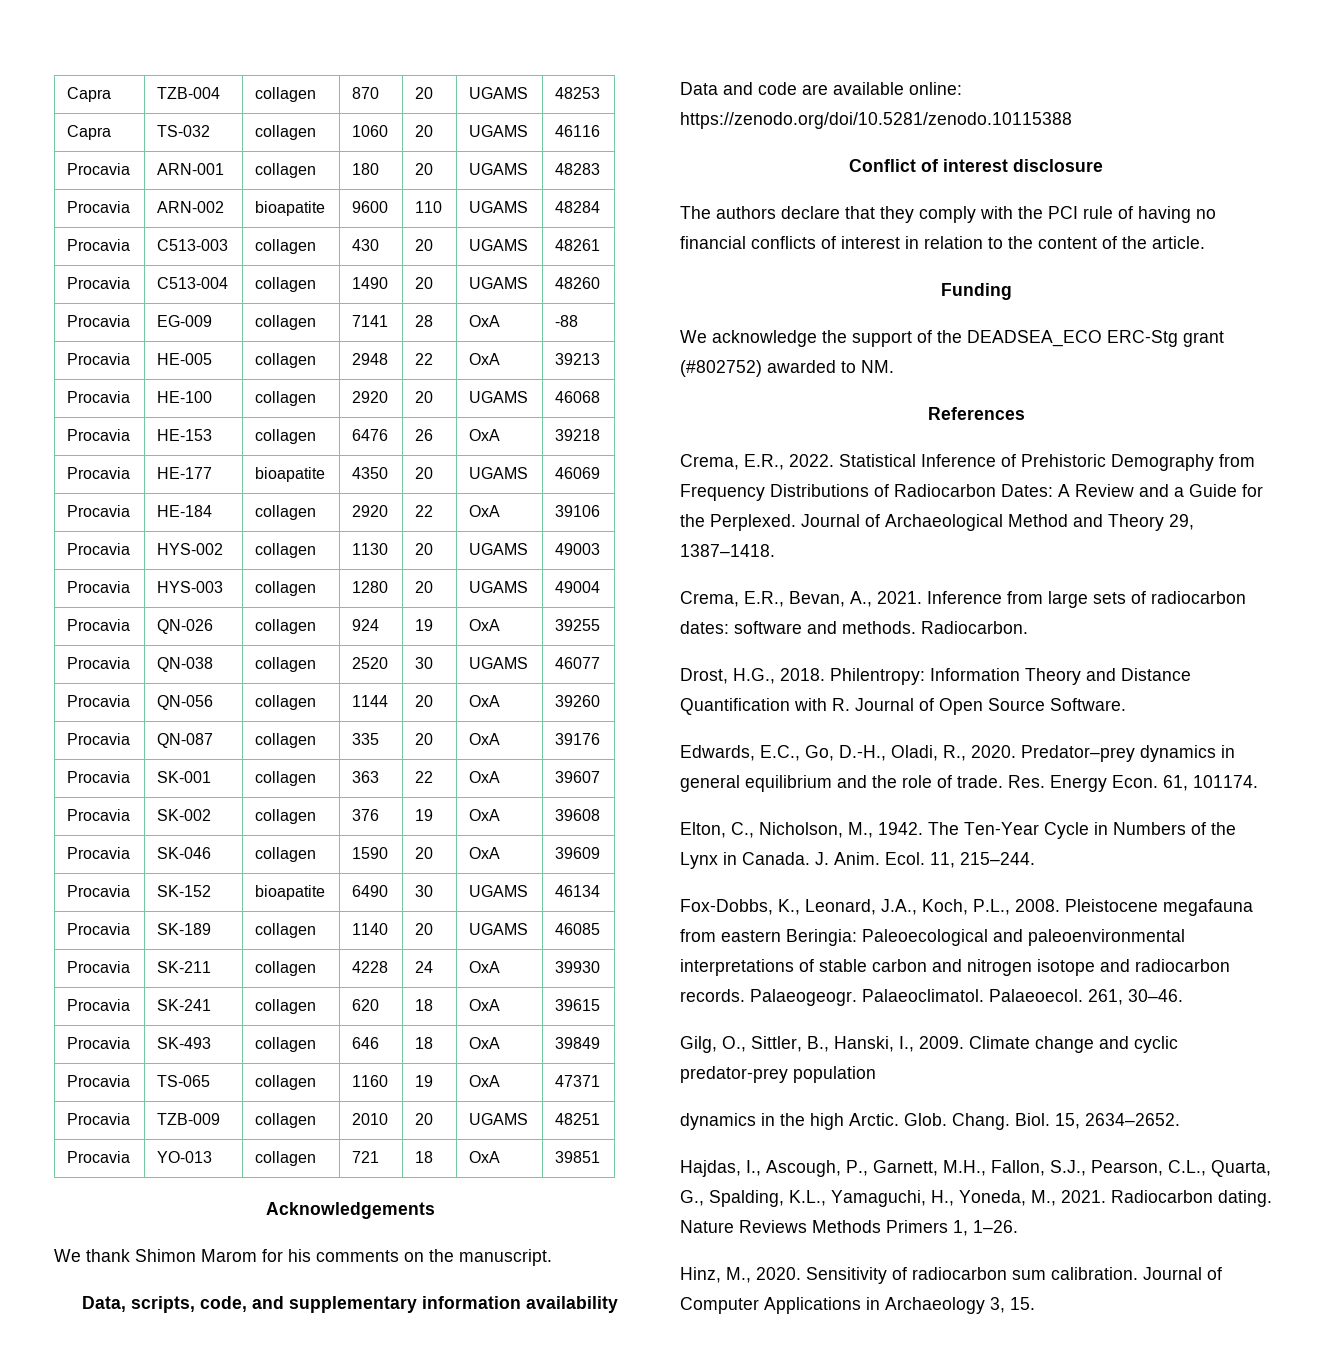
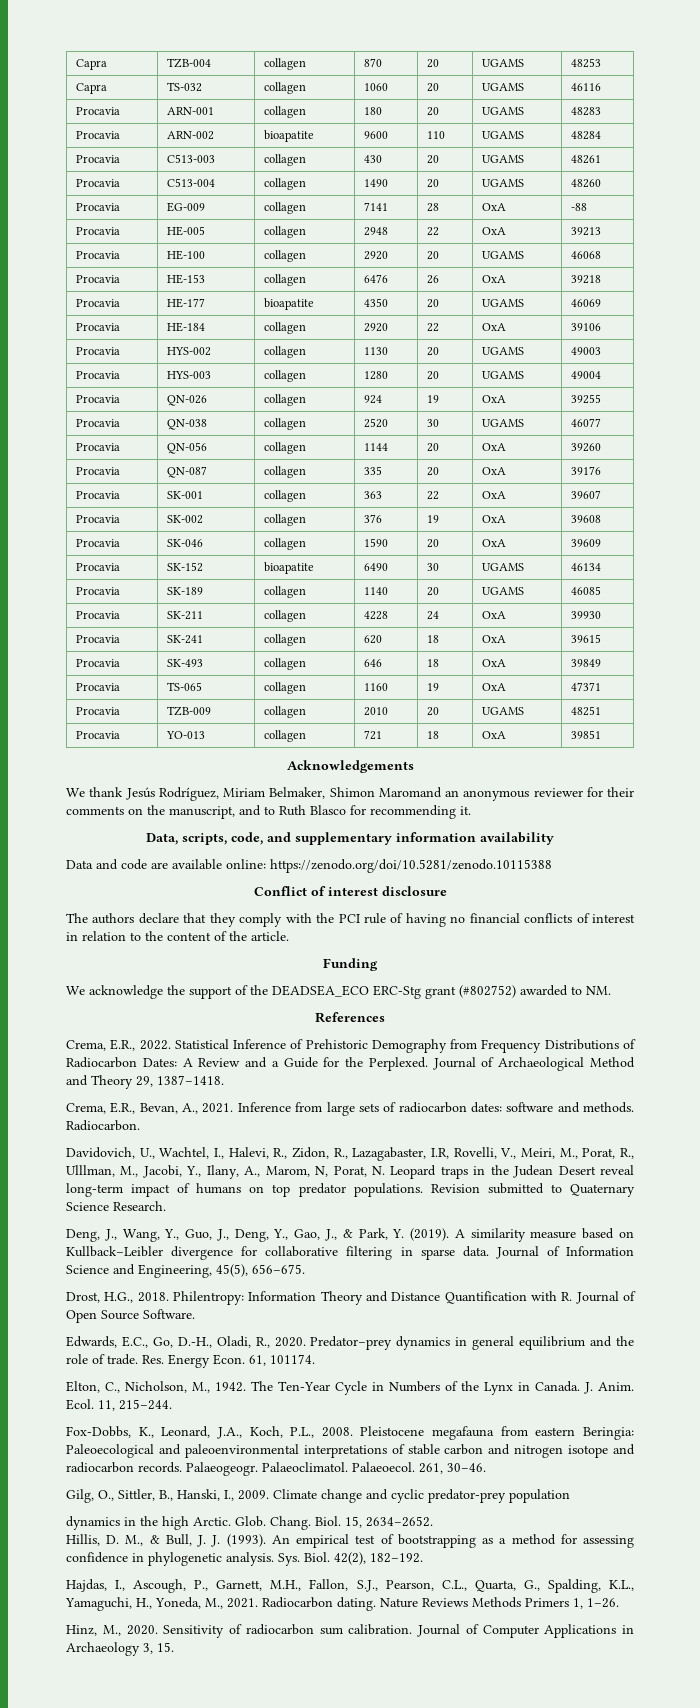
[135,1249,552,1266] Shimon Marom for his comments on the manuscript. -> [125,787,634,801] [66,805,471,819] Jesús Rodríguez, Miriam Belmaker, Shimon Maromand an anonymous reviewer for their comments on the manuscript, and to Ruth Blasco for recommending it.
(1028, 627) none -> [66,1147,635,1161] [66,1165,634,1179] [66,1183,635,1197] [66,1201,166,1211] [66,1228,634,1242] [66,1246,635,1260] [66,1264,305,1278] // Davidovich, U., Wachtel, I., Halevi, R., Zidon, R., Lazagabaster, I.R, Rovelli, V., Meiri, M., Porat, R., Ulllman, M., Jacobi, Y., Ilany, A., Marom, N, Porat, N. Leopard traps in the Judean Desert reveal long-term impact of humans on top predator populations. Revision submitted to Quaternary Science Research. // Deng, J., Wang, Y., Guo, J., Deng, Y., Gao, J., & Park, Y. (2019). A similarity measure based on Kullback–Leibler divergence for collaborative filtering in sparse data. Journal of Information Science and Engineering, 45(5), 656–675.
(1180, 1119) none -> [66,1534,635,1548] [66,1552,423,1566] // Hillis, D. M., & Bull, J. J. (1993). An empirical test of bootstrapping as a method for assessing confidence in phylogenetic analysis. Sys. Biol. 42(2), 182–192.

